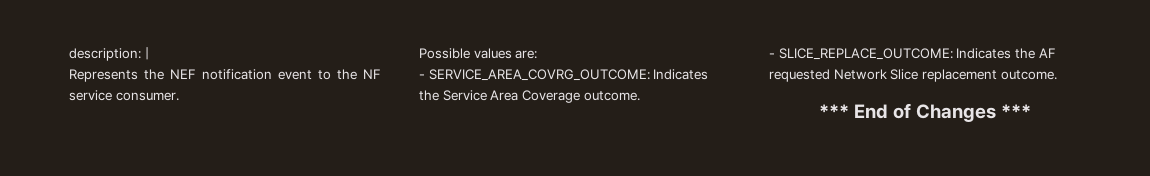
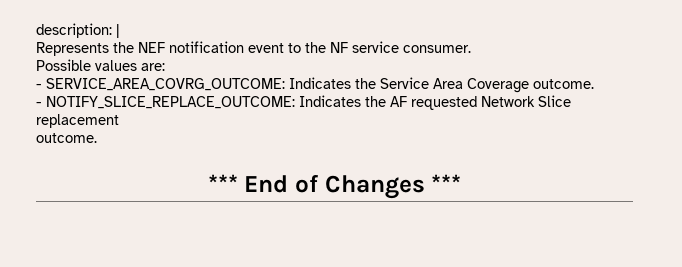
[778,48,953,60] SLICE_REPLACE_OUTCOME: -> [46,96,295,109] NOTIFY_SLICE_REPLACE_OUTCOME:
(997, 75) none -> (119, 121) //

